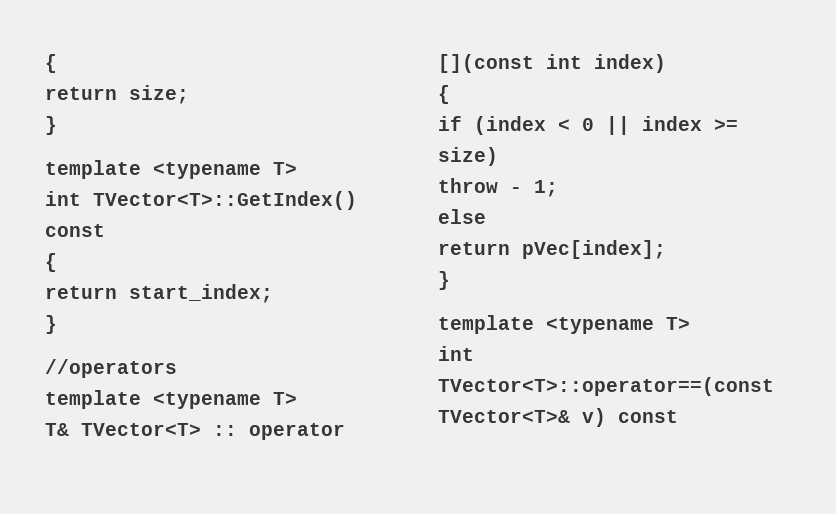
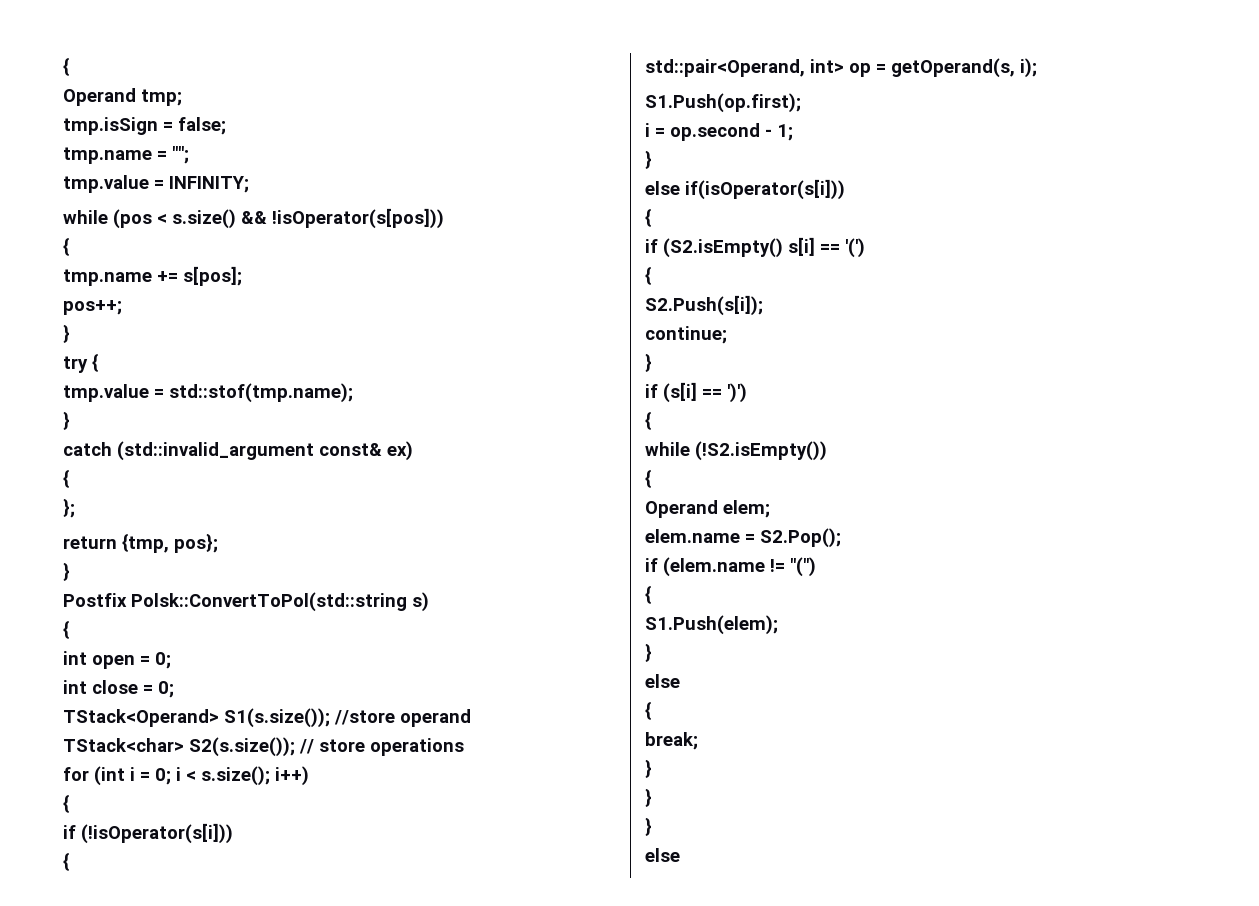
[45,54,57,73] [45,85,189,104] [45,116,57,135] [45,160,297,179] [45,191,357,210] [45,224,105,237] [45,253,57,272] [45,284,273,303] [45,315,57,334] [45,359,177,378] [45,390,297,409] [45,423,345,440] [438,54,666,73] [438,85,450,104] [438,116,738,135] [438,147,498,166] [438,178,498,193] { // return size; // } // template <typename T> // int TVector<T>::GetIndex() const // { // return start_index; // } // //operators // template <typename T> // T& TVector<T> :: operator [](const int index) // { // if (index < 0 || index >= size) // throw -> [63,57,70,76] [63,88,182,106] [63,117,226,135] [63,146,189,164] [63,175,249,193] [63,208,444,229] [63,237,70,256] [63,266,242,286] [63,300,122,315] [63,324,70,343] [63,353,99,373] [63,383,353,403] [63,411,70,430] [63,441,413,461] [63,469,70,488] [63,498,75,518] [63,533,218,553] [63,562,70,581] [63,592,429,612] [63,620,70,639] [63,651,171,669] [63,680,174,698] [63,708,471,728] [63,737,464,757] [63,766,309,786] [63,794,70,813] [63,823,233,844] [63,852,70,871] [645,58,1037,78] [645,93,801,113] [645,123,760,141] { // Operand tmp; // tmp.isSign = false; // tmp.name = ""; // tmp.value = INFINITY; // while (pos < s.size() && !isOperator(s[pos])) // { // tmp.name += s[pos]; // pos++; // } // try { // tmp.value = std::stof(tmp.name); // } // catch (std::invalid_argument const& ex) // { // }; // return {tmp, pos}; // } // Postfix Polsk::ConvertToPol(std::string s) // { // int open = 0; // int close = 0; // TStack<Operand> S1(s.size()); //store operand // TStack<char> S2(s.size()); // store operations // for (int i = 0; i < s.size(); i++) // { // if (!isOperator(s[i])) // { // std::pair<Operand, int> op = getOperand(s, i); // S1.Push(op.first); // i = op.second
[438,209,486,224] [438,240,666,259] [438,271,450,290] [438,315,690,334] [438,346,474,361] [438,377,774,396] [438,408,678,427] // else // return pVec[index]; // } // template <typename T> // int TVector<T>::operator==(const TVector<T>& v) const -> [645,150,652,169] [645,179,845,200] [645,208,652,227] [645,237,865,258] [645,266,652,285] [645,295,763,316] [645,326,727,344] [645,353,652,372] [645,382,747,403] [645,411,652,430] [645,441,827,461] [645,469,652,488] [645,500,770,518] [645,528,841,548] [645,557,816,577] [645,585,652,604] [645,615,778,635] [645,643,652,662] [645,674,680,688] [645,701,652,720] [645,732,698,750] [645,759,652,778] [645,788,652,807] [645,817,652,836] [645,848,680,862] // } // else if(isOperator(s[i])) // { // if (S2.isEmpty() s[i] == '(') // { // S2.Push(s[i]); // continue; // } // if (s[i] == ')') // { // while (!S2.isEmpty()) // { // Operand elem; // elem.name = S2.Pop(); // if (elem.name != "(") // { // S1.Push(elem); // } // else // { // break; // } // } // } // else

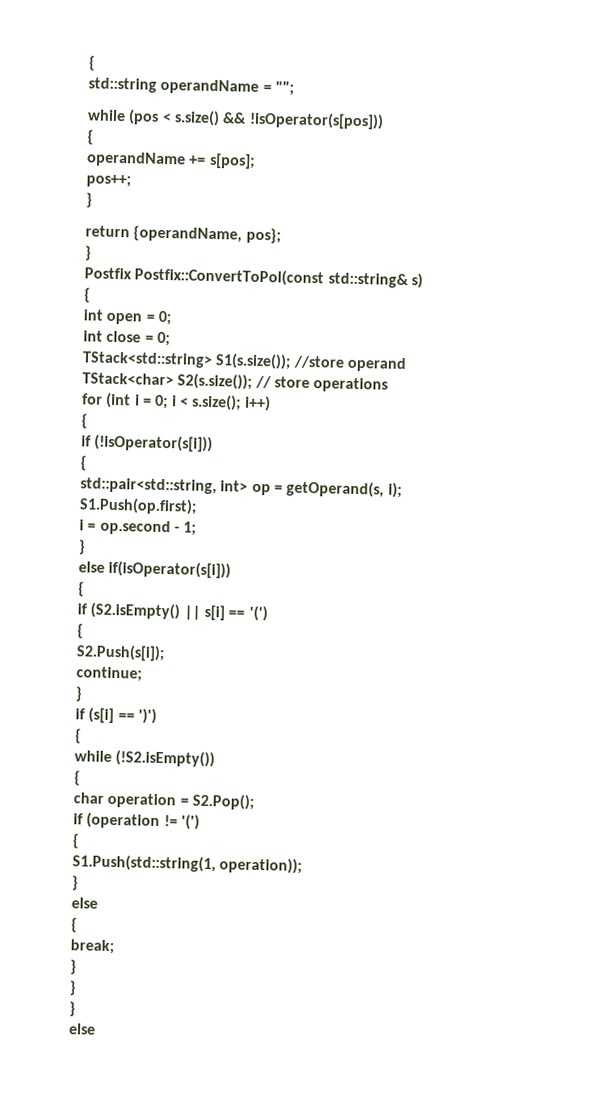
[63,57,70,76] [63,88,182,106] [63,117,226,135] [63,147,152,164] { // Operand tmp; // tmp.isSign = false; // tmp.name -> [88,55,96,71] [88,77,260,95] { // std::string operandName
[63,175,249,193] // tmp.value = INFINITY; -> (294, 88) none
[63,269,152,286] tmp.name -> [87,151,186,168] operandName
[63,353,99,373] [63,383,353,403] [63,411,70,430] [63,441,413,461] [63,469,70,488] [63,498,75,518] // try { // tmp.value = std::stof(tmp.name); // } // catch (std::invalid_argument const& ex) // { // }; -> (93, 200) none
[122,533,169,553] {tmp, -> [133,225,243,243] {operandName,
[131,592,407,612] Polsk::ConvertToPol(std::string -> [134,267,409,289] Postfix::ConvertToPol(const std::string&
[63,709,219,727] TStack<Operand> -> [82,351,213,368] TStack<std::string>
[645,59,805,77] std::pair<Operand, -> [80,477,217,495] std::pair<std::string,
(783, 248) none -> [183,605,201,620] ||
[645,500,770,518] [645,529,740,543] Operand elem; // elem.name -> [73,792,177,809] char operation
[663,557,816,577] [645,585,652,604] [645,615,778,635] (elem.name != "(") // { // S1.Push(elem); -> [86,812,200,830] [72,833,80,849] [72,854,303,874] (operation != '(') // { // S1.Push(std::string(1, operation));

